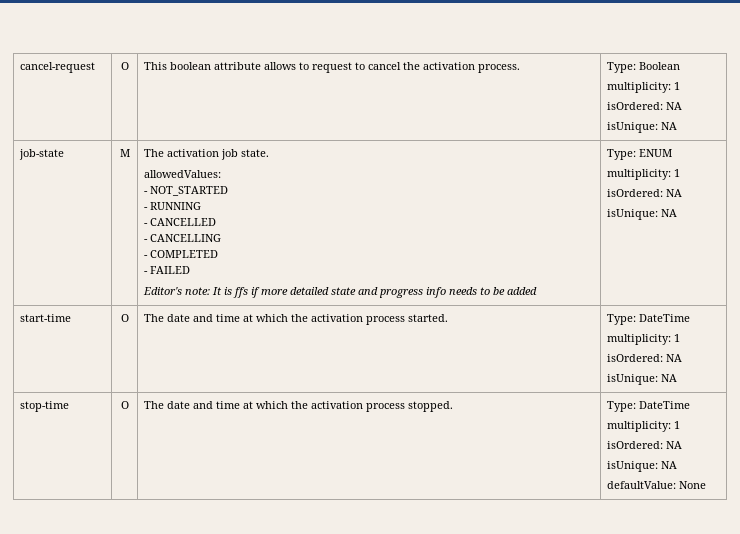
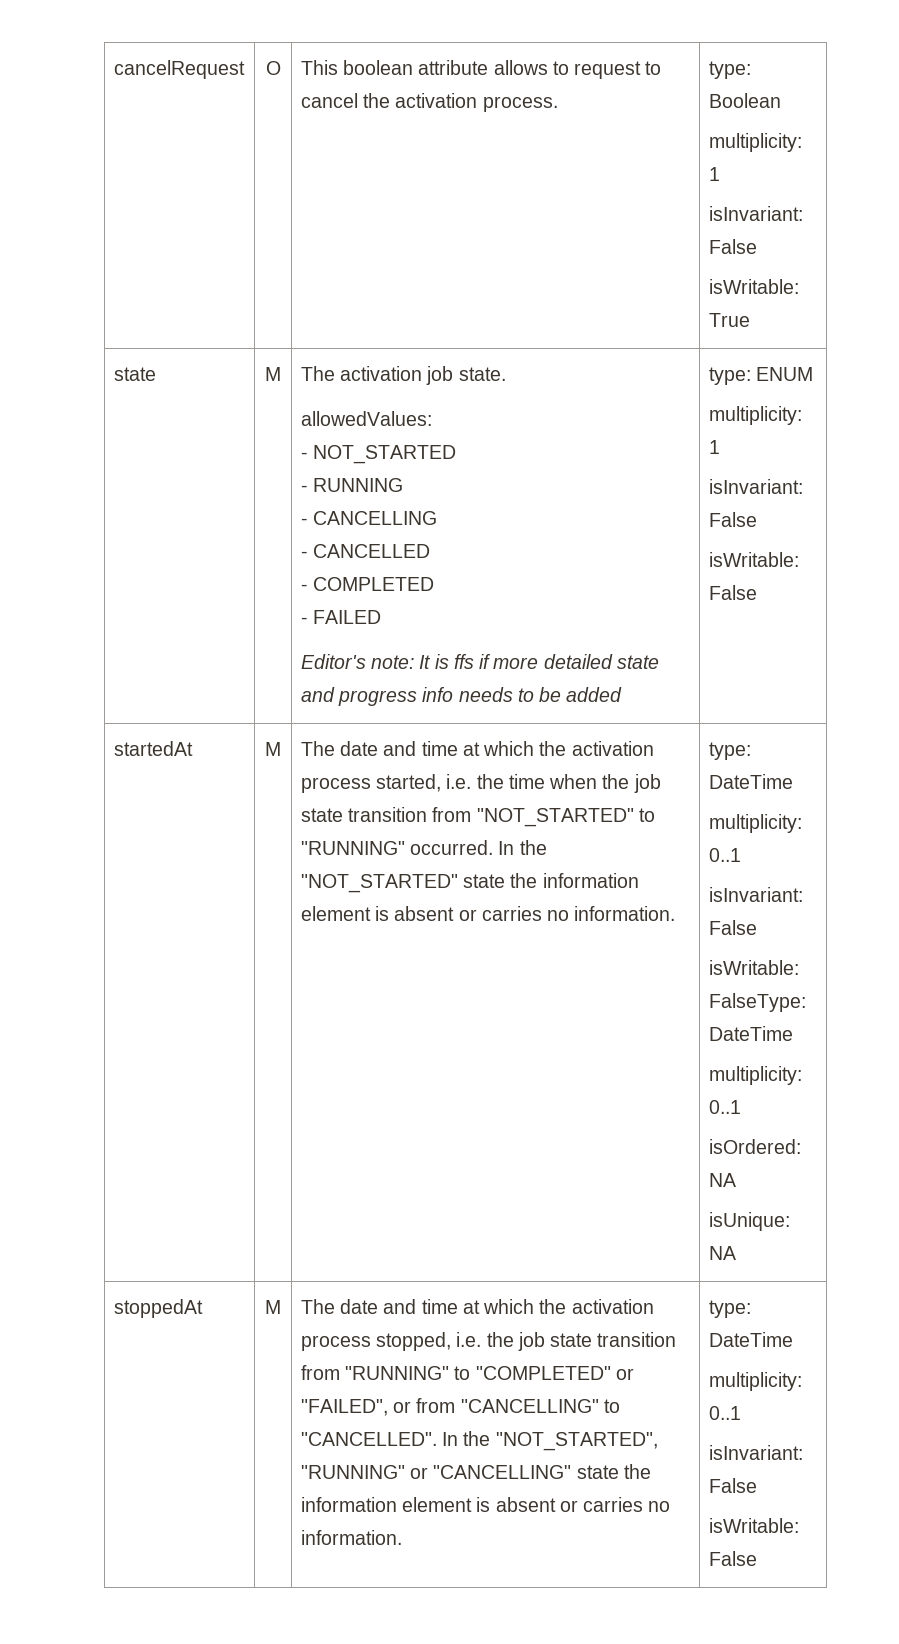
[19,62,95,73] cancel-request -> [113,60,245,79] cancelRequest
[606,62,636,73] Type: -> [708,61,751,79] type:
[606,102,682,110] [606,122,677,133] [18,149,64,160] isOrdered: NA // isUnique: NA // job-state -> [708,206,803,221] [708,239,757,254] [708,279,799,294] [708,313,750,327] [113,367,156,381] isInvariant: False // isWritable: True // state
[149,218,216,226] [143,234,221,242] CANCELLED // - CANCELLING -> [313,511,438,525] [300,544,431,558] CANCELLING // - CANCELLED
[606,149,636,160] Type: -> [708,367,751,385] type:
[606,189,682,197] [606,209,677,220] [19,314,71,322] [120,314,129,322] [143,314,448,325] [606,314,690,325] [606,334,680,345] [606,354,682,362] [606,374,677,385] [19,401,69,412] [120,401,129,409] [143,401,453,412] [606,401,690,412] [606,421,680,432] [606,441,682,449] [606,461,677,472] [606,481,706,489] isOrdered: NA // isUnique: NA // start-time | O | The date and time at which the activation process started. | Type: DateTime // multiplicity: 1 // isOrdered: NA // isUnique: NA // stop-time | O | The date and time at which the activation process stopped. | Type: DateTime // multiplicity: 1 // isOrdered: NA // isUnique: NA // defaultValue: None -> [708,479,803,494] [708,512,757,527] [708,552,799,567] [708,585,757,600] [113,741,193,756] [265,742,281,756] [300,741,654,756] [300,774,661,793] [300,807,655,827] [300,840,547,855] [300,873,639,893] [300,906,676,921] [708,742,751,760] [708,774,793,789] [708,814,802,833] [708,848,741,862] [708,887,803,902] [708,920,757,935] [708,960,799,975] [708,993,806,1012] [708,1026,793,1041] [708,1066,802,1085] [708,1100,741,1114] [708,1139,801,1154] [708,1173,736,1187] [708,1212,790,1231] [708,1246,736,1260] [113,1299,203,1318] [265,1300,281,1314] [300,1299,654,1314] [300,1332,677,1351] [300,1365,634,1380] [300,1398,620,1416] [300,1431,658,1451] [300,1464,651,1479] [300,1497,671,1512] [300,1530,402,1545] [708,1300,751,1318] [708,1332,793,1347] [708,1372,802,1391] [708,1406,741,1420] [708,1445,803,1460] [708,1478,757,1493] [708,1518,799,1533] [708,1551,757,1566] isInvariant: False // isWritable: False // startedAt | M | The date and time at which the activation process started, i.e. the time when the job state transition from "NOT_STARTED" to "RUNNING" occurred. In the "NOT_STARTED" state the information element is absent or carries no information. | type: DateTime // multiplicity: 0..1 // isInvariant: False // isWritable: FalseType: DateTime // multiplicity: 0..1 // isOrdered: NA // isUnique: NA // stoppedAt | M | The date and time at which the activation process stopped, i.e. the job state transition from "RUNNING" to "COMPLETED" or "FAILED", or from "CANCELLING" to "CANCELLED". In the "NOT_STARTED", "RUNNING" or "CANCELLING" state the information element is absent or carries no information. | type: DateTime // multiplicity: 0..1 // isInvariant: False // isWritable: False

